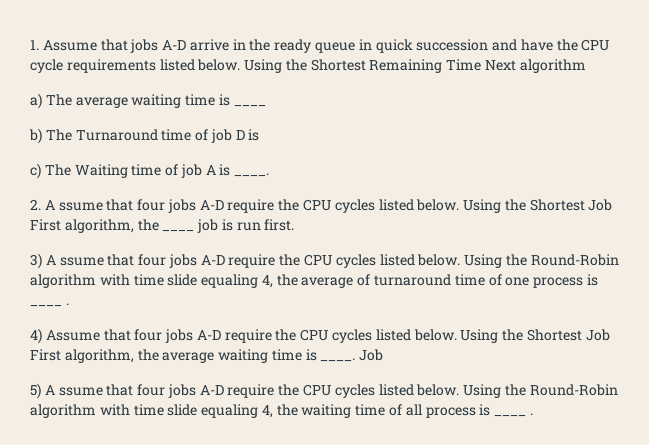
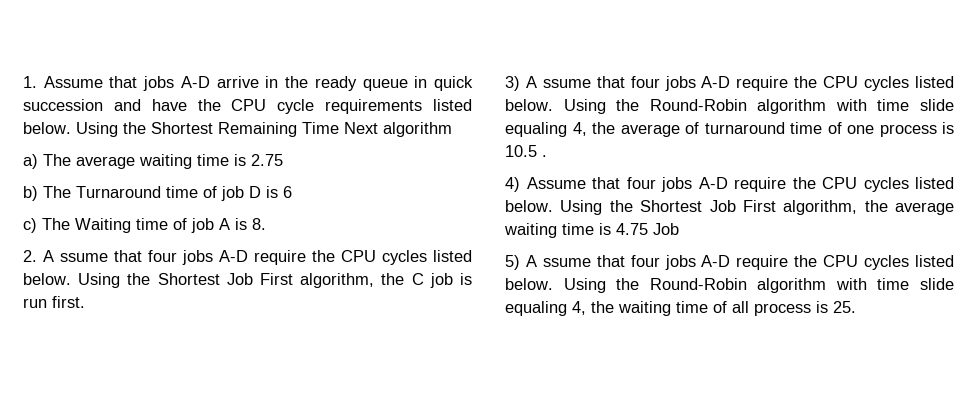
[233,105,266,107] ____ -> [251,154,283,166] 2.75
(260, 135) none -> [283,186,292,198] 6
[234,173,270,177] ____. -> [252,218,266,230] 8.
[162,230,195,232] ____ -> [411,273,424,285] C
[30,305,62,307] ____ -> [505,145,537,157] 10.5
[320,358,356,362] ____. -> [616,223,648,235] 4.75
[494,415,527,417] [529,413,533,415] ____ . -> [833,301,856,313] 25.

